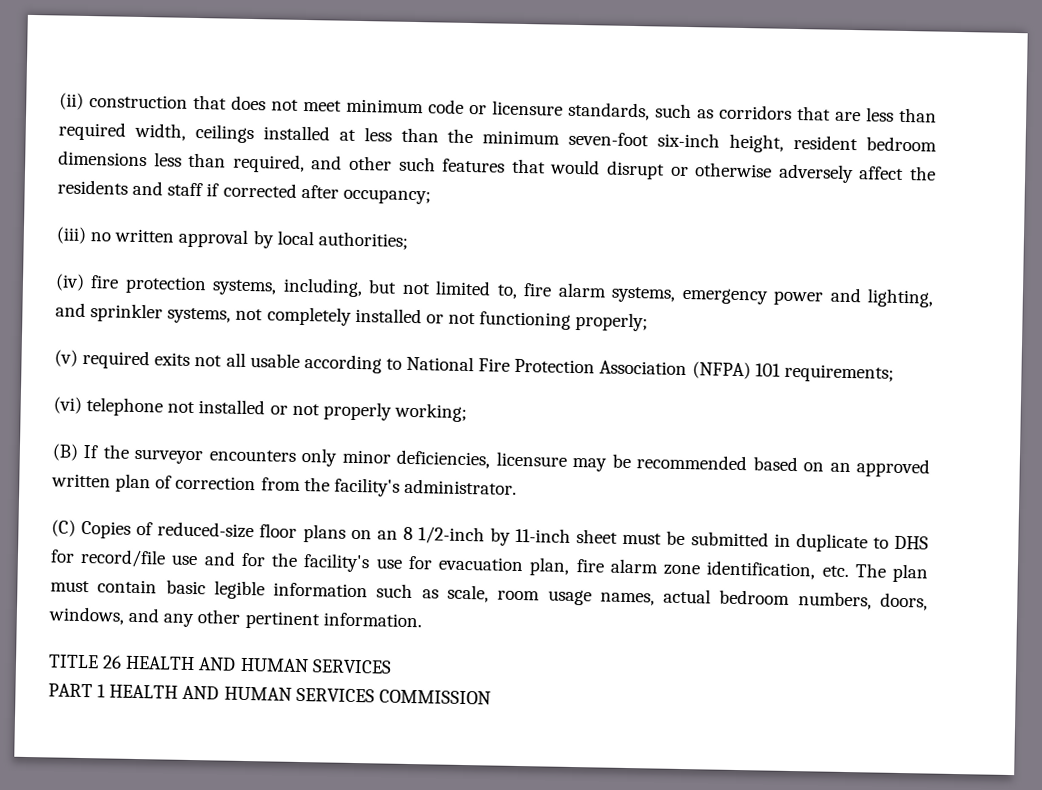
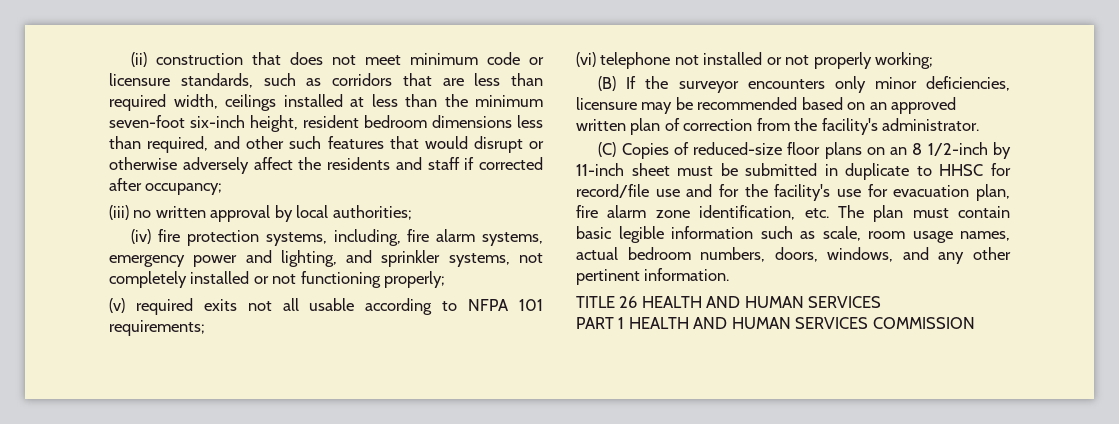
[368,279,518,299] but not limited to, -> (401, 237) none
[406,355,751,380] National Fire Protection Association (NFPA) -> [468,299,510,311] NFPA
[893,535,929,550] DHS -> [939,164,984,176] HHSC

